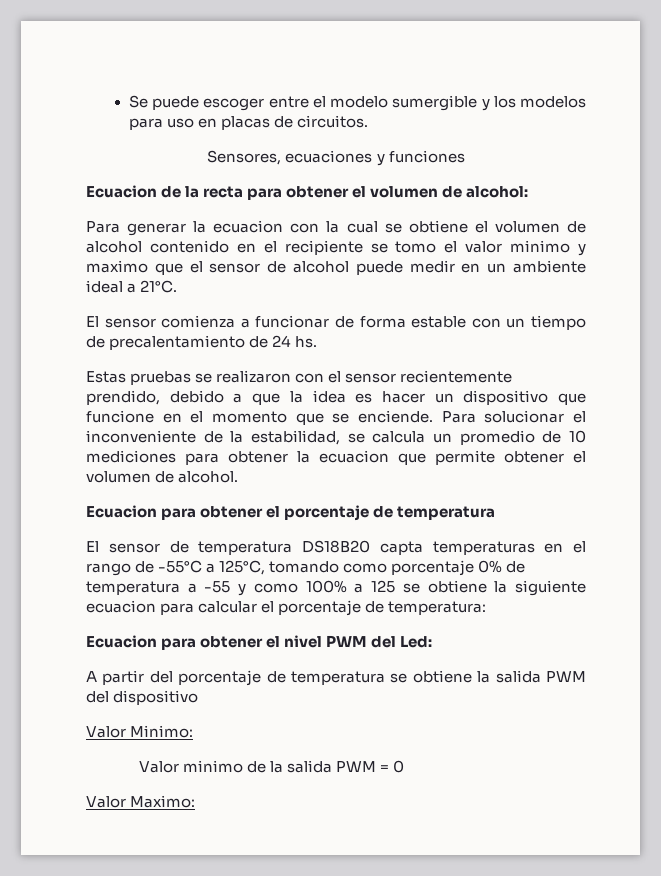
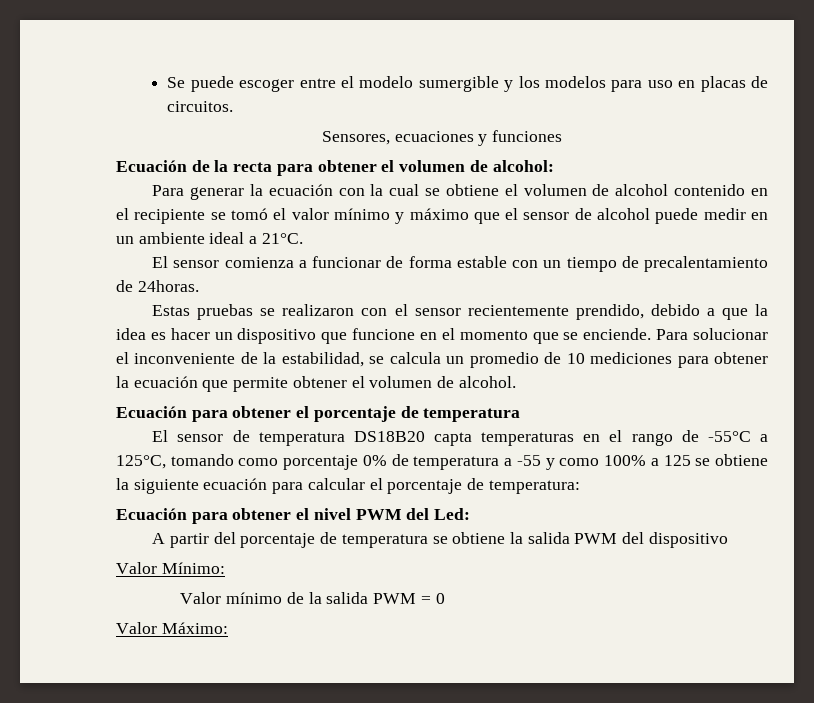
[86,185,157,198] Ecuacion -> [116,160,187,172] Ecuación
[213,220,284,233] ecuacion -> [268,184,333,196] ecuación
[395,241,437,253] tomo -> [230,208,268,220] tomó
[510,240,586,256] [86,260,148,273] minimo y maximo -> [333,208,469,224] mínimo y máximo
[272,335,318,348] 24 hs. -> [137,280,199,292] 24horas.
[319,450,389,463] ecuacion -> [133,376,198,388] ecuación
[86,505,157,518] Ecuacion -> [116,406,187,418] Ecuación
[86,600,156,613] ecuacion -> [203,478,268,490] ecuación
[86,635,157,648] Ecuacion -> [116,508,187,520] Ecuación
[130,725,194,738] [138,760,243,773] Minimo: // Valor minimo -> [161,562,225,574] [180,592,283,604] Mínimo: // Valor mínimo
[130,795,196,808] Maximo: -> [161,622,228,634] Máximo:

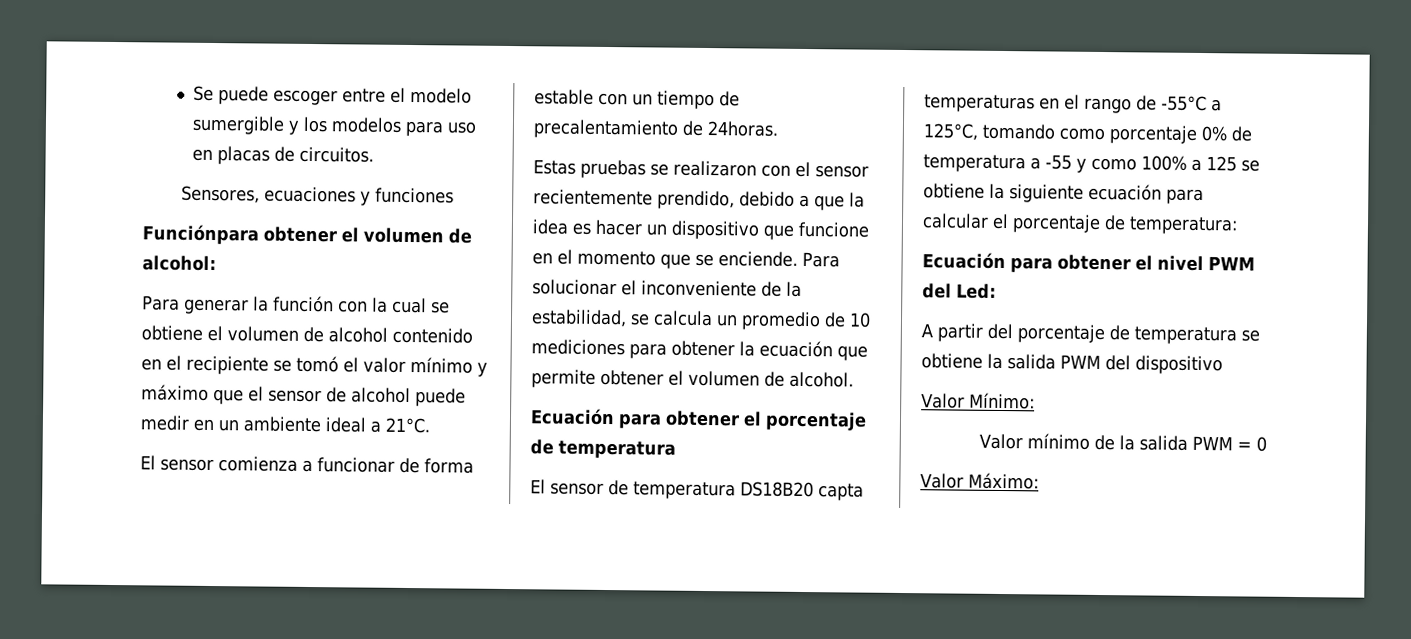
[116,160,313,176] Ecuación de la recta para -> [142,224,259,245] Funciónpara
[268,184,333,196] ecuación -> [272,295,334,313] función

